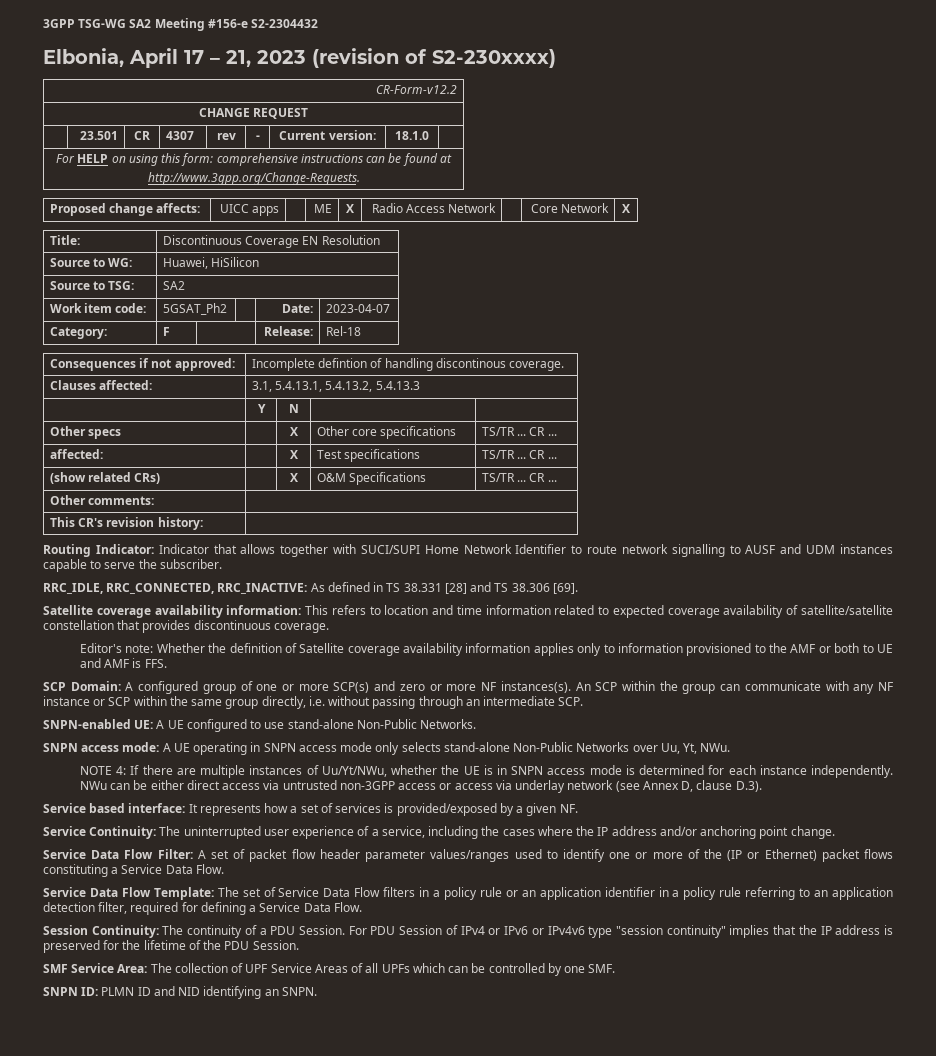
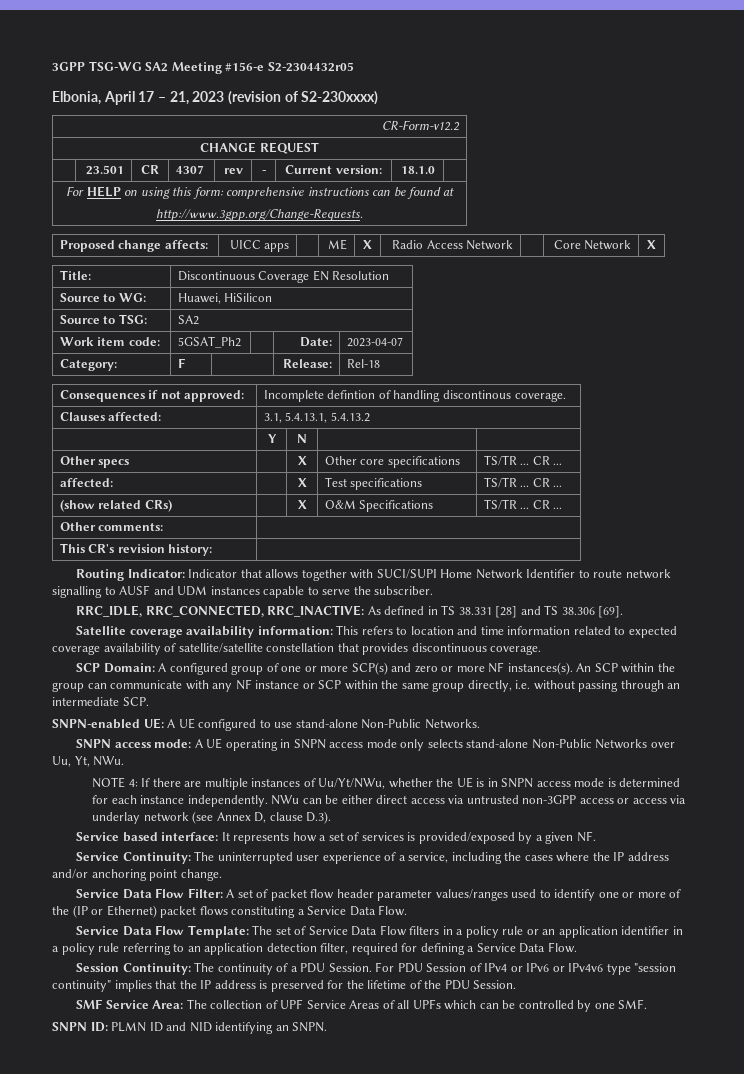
[251,19,319,28] S2-2304432 -> [267,62,354,72] S2-2304432r05
[325,381,420,392] 5.4.13.2, 5.4.13.3 -> [330,412,370,422] 5.4.13.2
[80,643,893,656] [80,658,167,668] // Editor's note: Whether the definition of Satellite coverage availability information applies only to information provisioned to the AMF or both to UE and AMF is FFS. -> (542, 650) none

